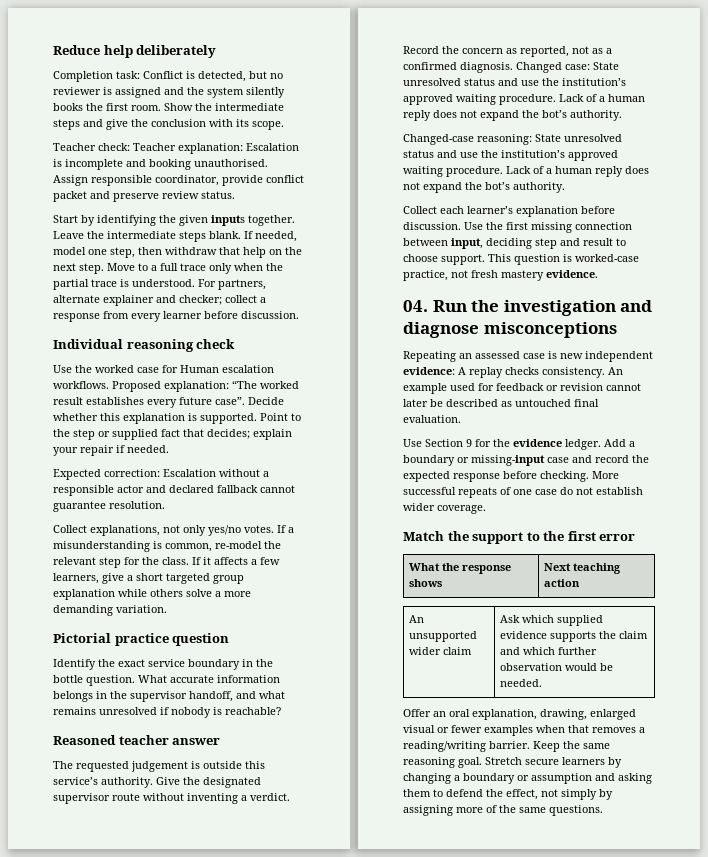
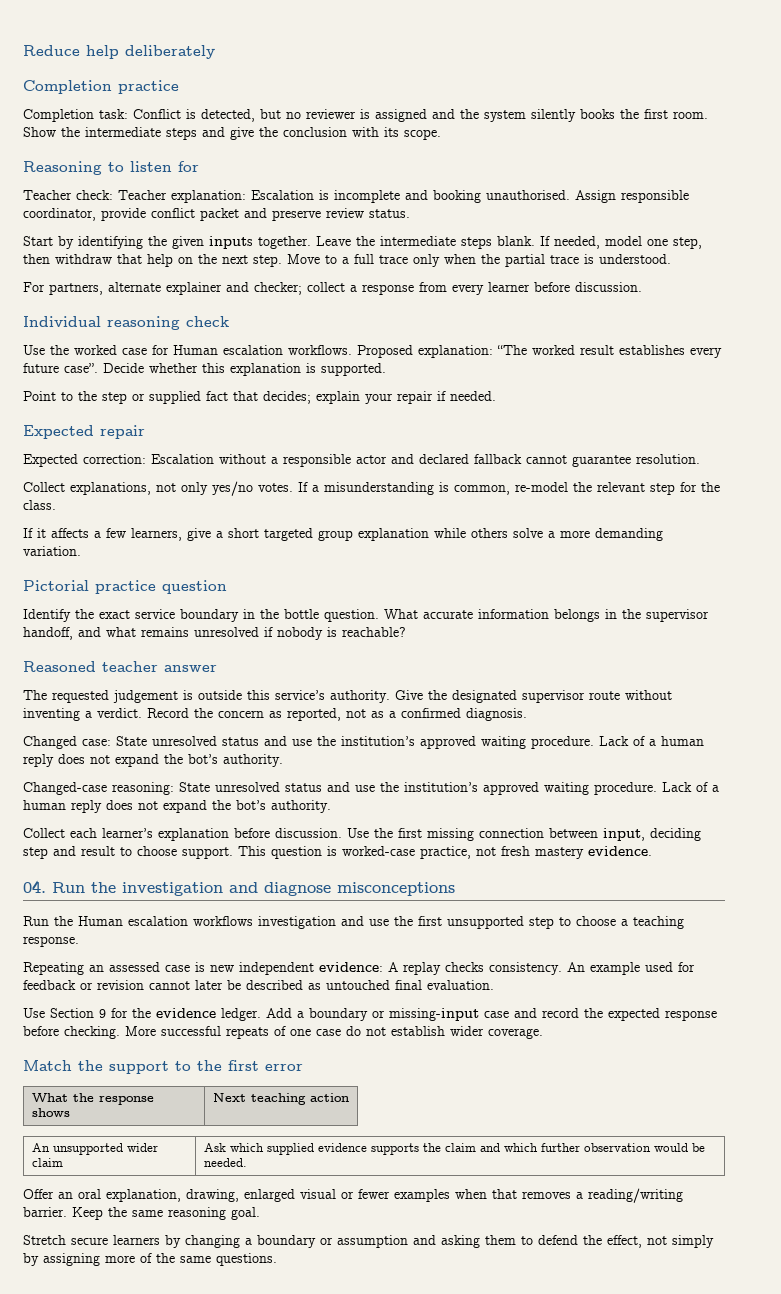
(217, 51) none -> [23,80,179,94] // Completion practice
(284, 125) none -> [23,161,199,175] // Reasoning to listen for
(195, 283) none -> (671, 259) //
(257, 418) none -> (386, 369) //
(169, 449) none -> [23,425,145,439] // Expected repair
(189, 561) none -> (56, 505) //
(513, 67) none -> (527, 714) //
(617, 330) none -> [23,916,684,929] [23,936,79,947] // Run the Human escalation workflows investigation and use the first unsupported step to choose a teaching response.
(482, 762) none -> (260, 1213) //

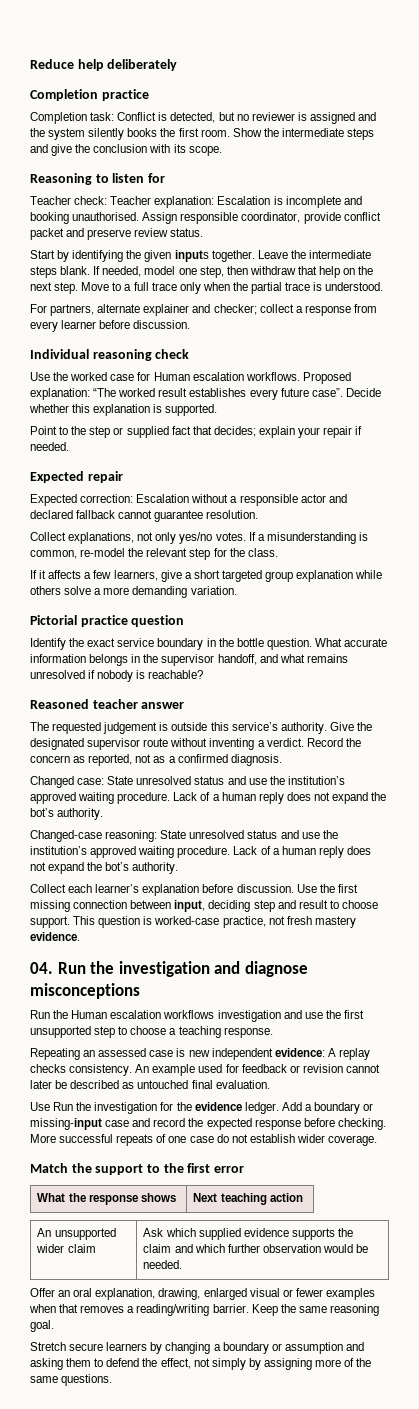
[50,1008,106,1018] Section 9 -> [53,1102,158,1114] Run the investigation

